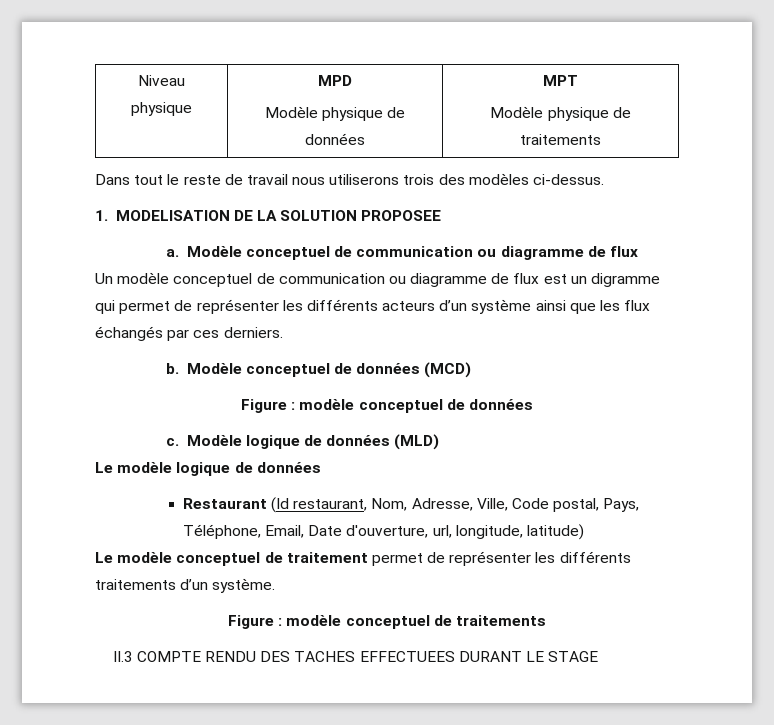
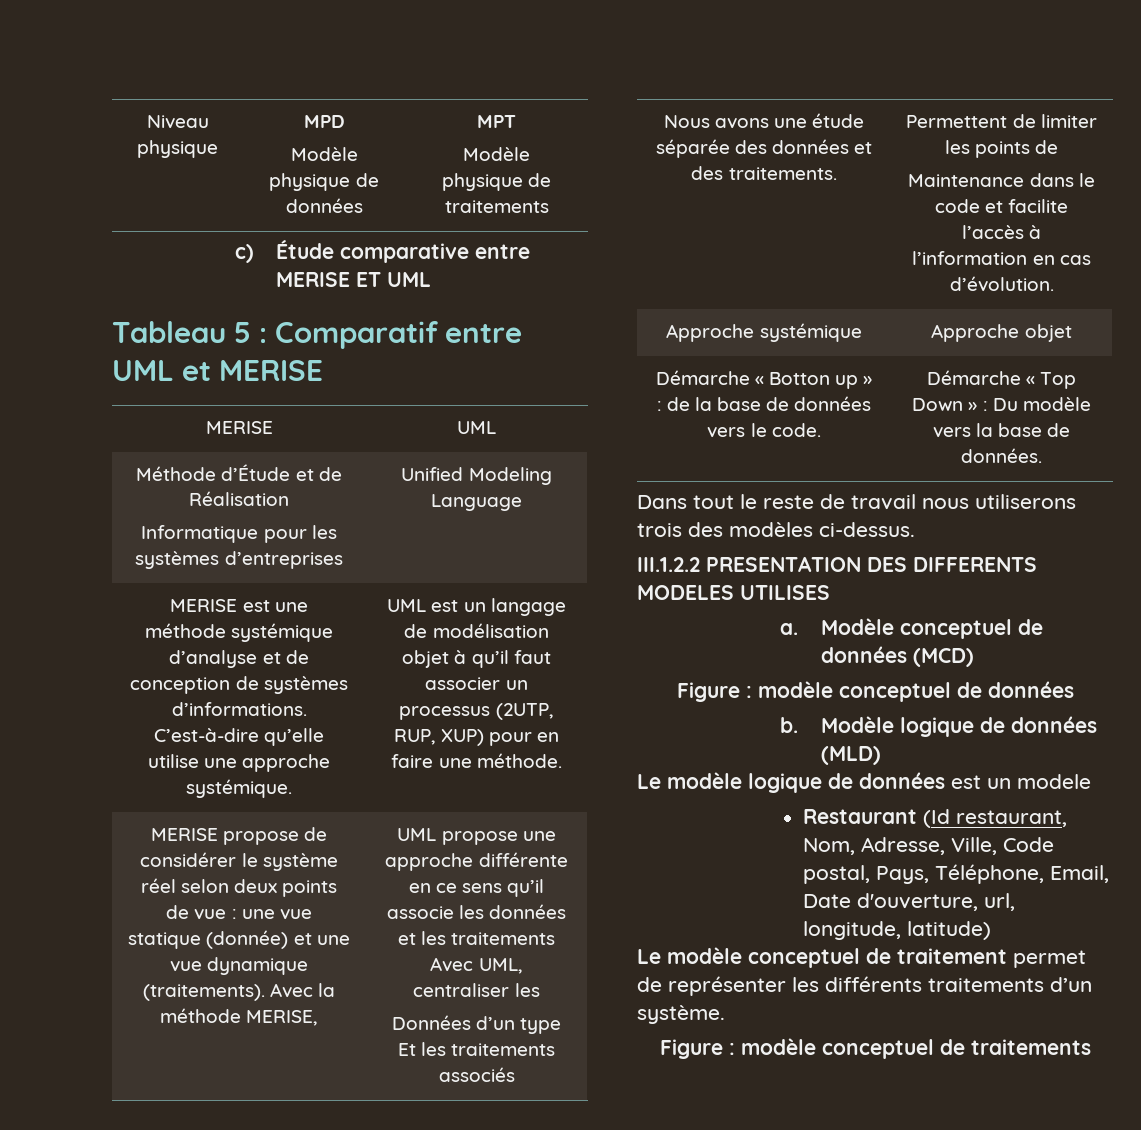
(601, 139) none -> [235,240,531,263] [276,272,432,287] [112,321,522,349] [112,360,323,381] [205,421,273,434] [457,421,496,434] [136,464,342,481] [189,491,289,506] [141,525,337,543] [135,551,343,569] [401,467,552,485] [431,494,522,511] [170,599,308,612] [144,623,334,642] [169,650,309,668] [130,676,348,694] [171,702,307,716] [153,728,325,746] [147,754,331,772] [186,779,292,798] [387,598,566,616] [404,623,549,638] [402,650,551,668] [425,677,528,690] [399,703,554,720] [393,729,560,746] [391,753,562,768] [150,827,328,845] [140,852,338,871] [140,878,338,897] [166,905,312,920] [128,930,350,949] [169,957,309,975] [142,983,336,1001] [159,1008,319,1026] [397,828,556,845] [385,852,568,871] [408,879,545,897] [386,904,567,919] [397,931,556,945] [430,957,523,974] [413,983,540,997] [391,1015,562,1034] [397,1042,556,1056] [438,1067,515,1082] [663,113,865,129] [655,139,873,158] [691,166,837,180] [906,114,1097,128] [944,140,1059,158] [908,173,1095,187] [934,199,1069,213] [961,225,1042,239] [912,251,1091,265] [949,276,1054,292] [666,323,862,342] [931,324,1072,342] [655,370,873,389] [656,396,872,411] [707,423,821,438] [926,370,1077,389] [912,397,1091,411] [932,423,1071,438] [961,448,1042,463] // c) Étude comparative entre MERISE ET UML // Tableau 5 : Comparatif entre UML et MERISE // MERISE | UML // Méthode d’Étude et de Réalisation // Informatique pour les systèmes d’entreprises | Unified Modeling Language // MERISE est une méthode systémique d’analyse et de conception de systèmes d’informations. C’est-à-dire qu’elle utilise une approche systémique. | UML est un langage de modélisation objet à qu’il faut associer un processus (2UTP, RUP, XUP) pour en faire une méthode. // MERISE propose de considérer le système réel selon deux points de vue : une vue statique (donnée) et une vue dynamique (traitements). Avec la méthode MERISE, | UML propose une approche différente en ce sens qu’il associe les données et les traitements Avec UML, centraliser les // Données d’un type Et les traitements associés // Nous avons une étude séparée des données et des traitements. | Permettent de limiter les points de // Maintenance dans le code et facilite l’accès à l’information en cas d’évolution. // Approche systémique | Approche objet // Démarche « Botton up » : de la base de données vers le code. | Démarche « Top Down » : Du modèle vers la base de données.
[95,210,442,221] [165,246,638,260] [95,272,661,287] [95,299,651,314] [95,326,283,341] [165,363,179,374] 1. MODELISATION DE LA SOLUTION PROPOSEE // a. Modèle conceptuel de communication ou diagramme de flux // Un modèle conceptuel de communication ou diagramme de flux est un digramme qui permet de représenter les différents acteurs d’un système ainsi que les flux échangés par ces derniers. // b. -> [637,556,1037,572] [637,585,830,600] [779,623,798,635] III.1.2.2 PRESENTATION DES DIFFERENTS MODELES UTILISES // a.
[165,438,179,446] c. -> [779,717,798,733] b.
(321, 467) none -> [951,774,1091,789] est un modele
[112,651,599,662] // II.3 COMPTE RENDU DES TACHES EFFECTUEES DURANT LE STAGE -> (1091, 1047) none

